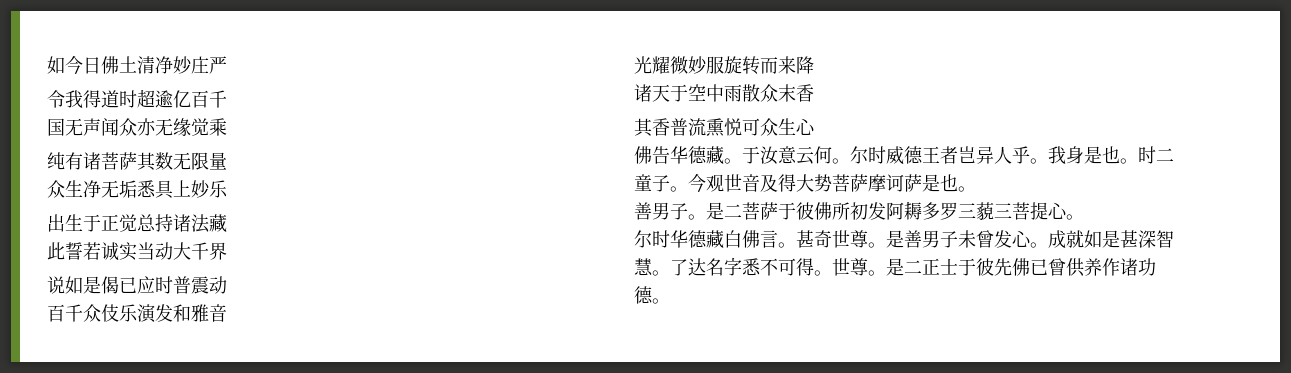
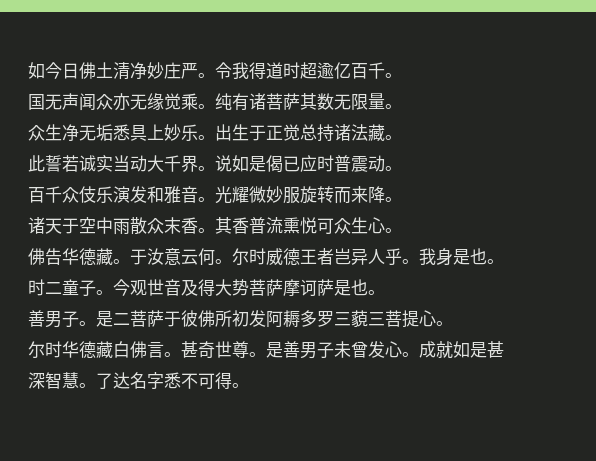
(227, 65) // -> [198,73,215,78] 。
(227, 99) none -> [385,73,402,78] 。
(227, 127) // -> [198,104,215,109] 。
(227, 161) none -> [385,104,402,109] 。
(228, 189) // -> [198,135,215,140] 。
(227, 223) none -> [385,135,402,140] 。
(227, 251) // -> [198,166,215,171] 。
(227, 285) none -> [385,166,402,171] 。
(227, 313) // -> [198,197,215,202] 。
(814, 65) none -> [385,197,402,202] 。
(814, 93) // -> [198,228,215,233] 。
(815, 126) none -> [385,228,402,233] 。
[832,258,1156,277] [634,286,670,304] 世尊。是二正士于彼先佛已曾供养作诸功德。 -> (249, 385) none

